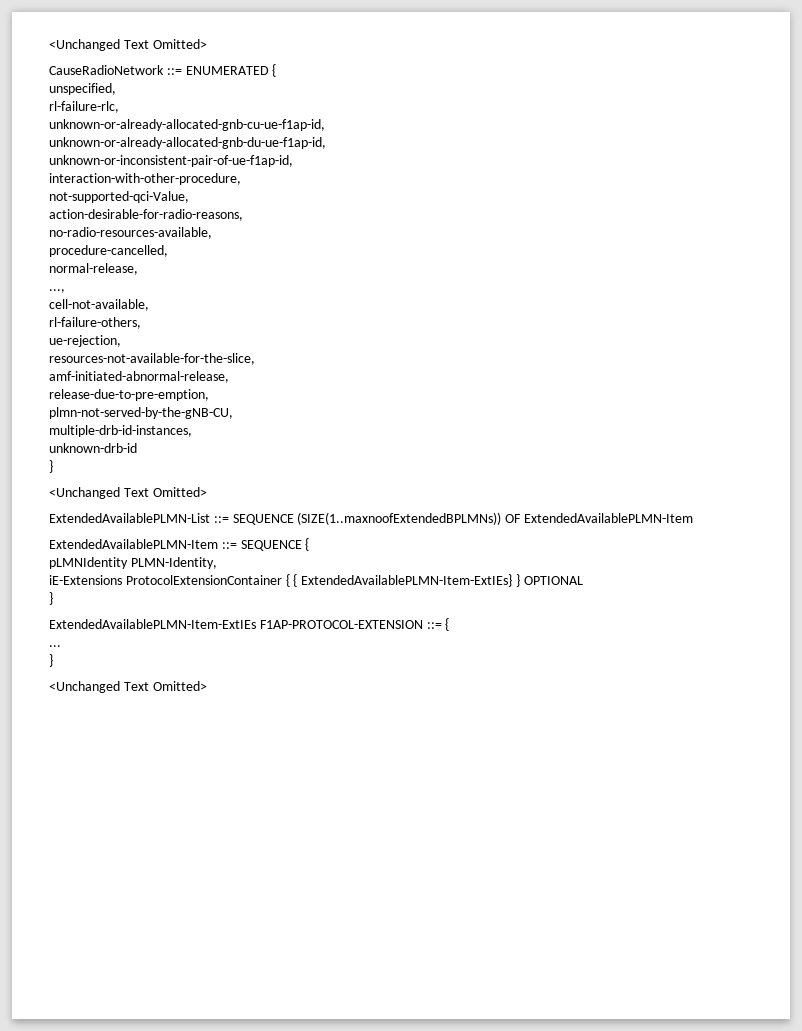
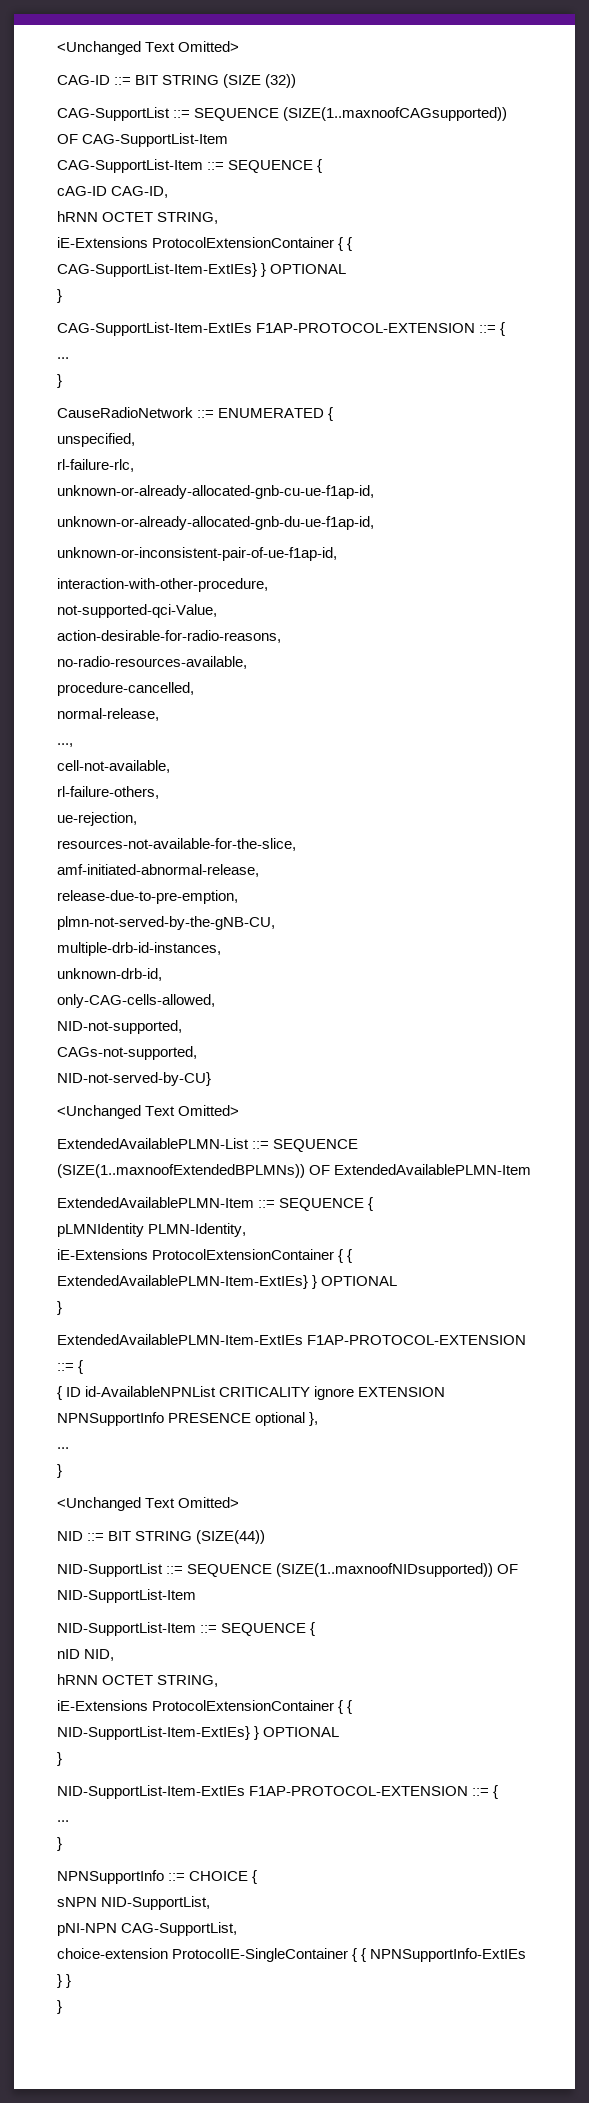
[49,39,207,51] <Unchanged Text Omitted> -> [57,41,240,55] [57,74,297,88] [57,107,508,121] [57,133,229,147] [57,159,323,173] [57,186,169,198] [57,211,219,224] [57,237,353,251] [57,263,347,277] [57,289,62,303] [57,322,506,336] [57,357,69,359] [57,374,62,388] <Unchanged Text Omitted> // CAG-ID ::= BIT STRING (SIZE (32)) // CAG-SupportList ::= SEQUENCE (SIZE(1..maxnoofCAGsupported)) OF CAG-SupportList-Item // CAG-SupportList-Item ::= SEQUENCE { // cAG-ID CAG-ID, // hRNN OCTET STRING, // iE-Extensions ProtocolExtensionContainer { { CAG-SupportList-Item-ExtIEs} } OPTIONAL // } // CAG-SupportList-Item-ExtIEs F1AP-PROTOCOL-EXTENSION ::= { // ... // }
[49,443,137,453] [49,460,53,473] unknown-drb-id // } -> [57,968,162,981] [57,994,215,1008] [57,1020,182,1034] [57,1046,197,1060] [57,1072,211,1086] unknown-drb-id, // only-CAG-cells-allowed, // NID-not-supported, // CAGs-not-supported, // NID-not-served-by-CU}
(450, 624) none -> [57,1386,446,1400] [57,1412,319,1426] // { ID id-AvailableNPNList CRITICALITY ignore EXTENSION NPNSupportInfo PRESENCE optional },
(207, 686) none -> [57,1530,266,1544] [57,1563,519,1577] [57,1589,196,1603] [57,1622,316,1636] [57,1649,115,1661] [57,1674,219,1687] [57,1700,353,1714] [57,1726,340,1740] [57,1752,62,1766] [57,1785,499,1799] [57,1820,69,1822] [57,1837,62,1851] [57,1870,258,1884] [57,1896,211,1910] [57,1922,238,1936] [57,1948,527,1962] [57,1974,72,1988] [57,2000,62,2014] // NID ::= BIT STRING (SIZE(44)) // NID-SupportList ::= SEQUENCE (SIZE(1..maxnoofNIDsupported)) OF NID-SupportList-Item // NID-SupportList-Item ::= SEQUENCE { // nID NID, // hRNN OCTET STRING, // iE-Extensions ProtocolExtensionContainer { { NID-SupportList-Item-ExtIEs} } OPTIONAL // } // NID-SupportList-Item-ExtIEs F1AP-PROTOCOL-EXTENSION ::= { // ... // } // NPNSupportInfo ::= CHOICE { // sNPN NID-SupportList, // pNI-NPN CAG-SupportList, // choice-extension ProtocolIE-SingleContainer { { NPNSupportInfo-ExtIEs } } // }

